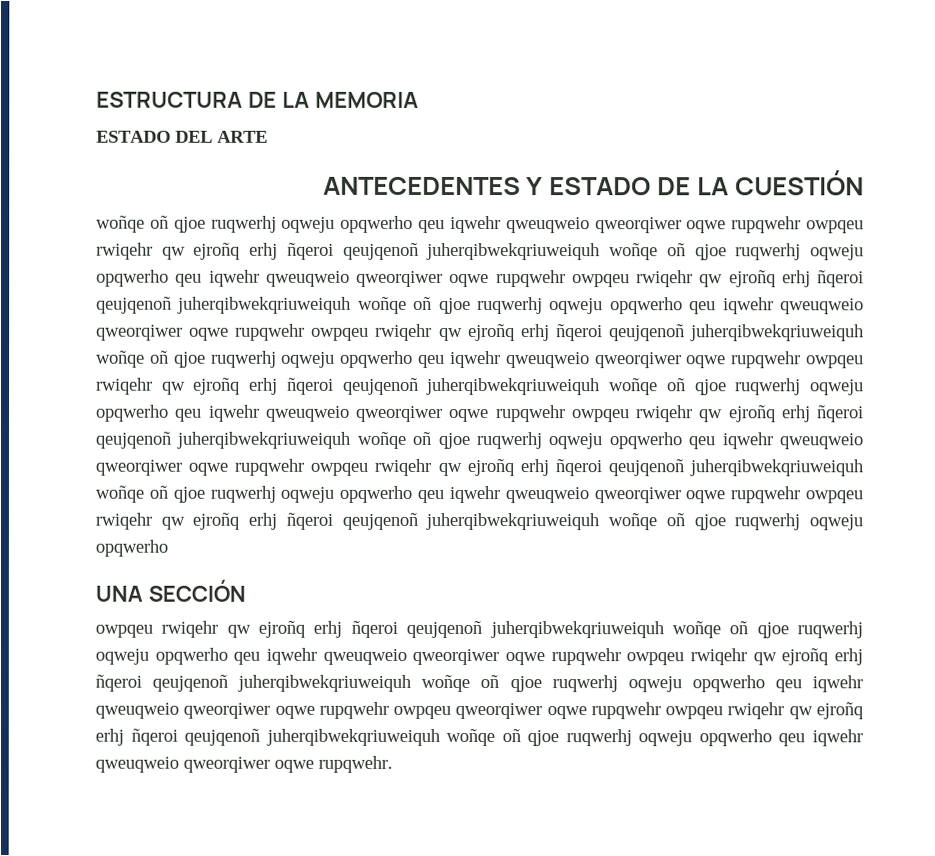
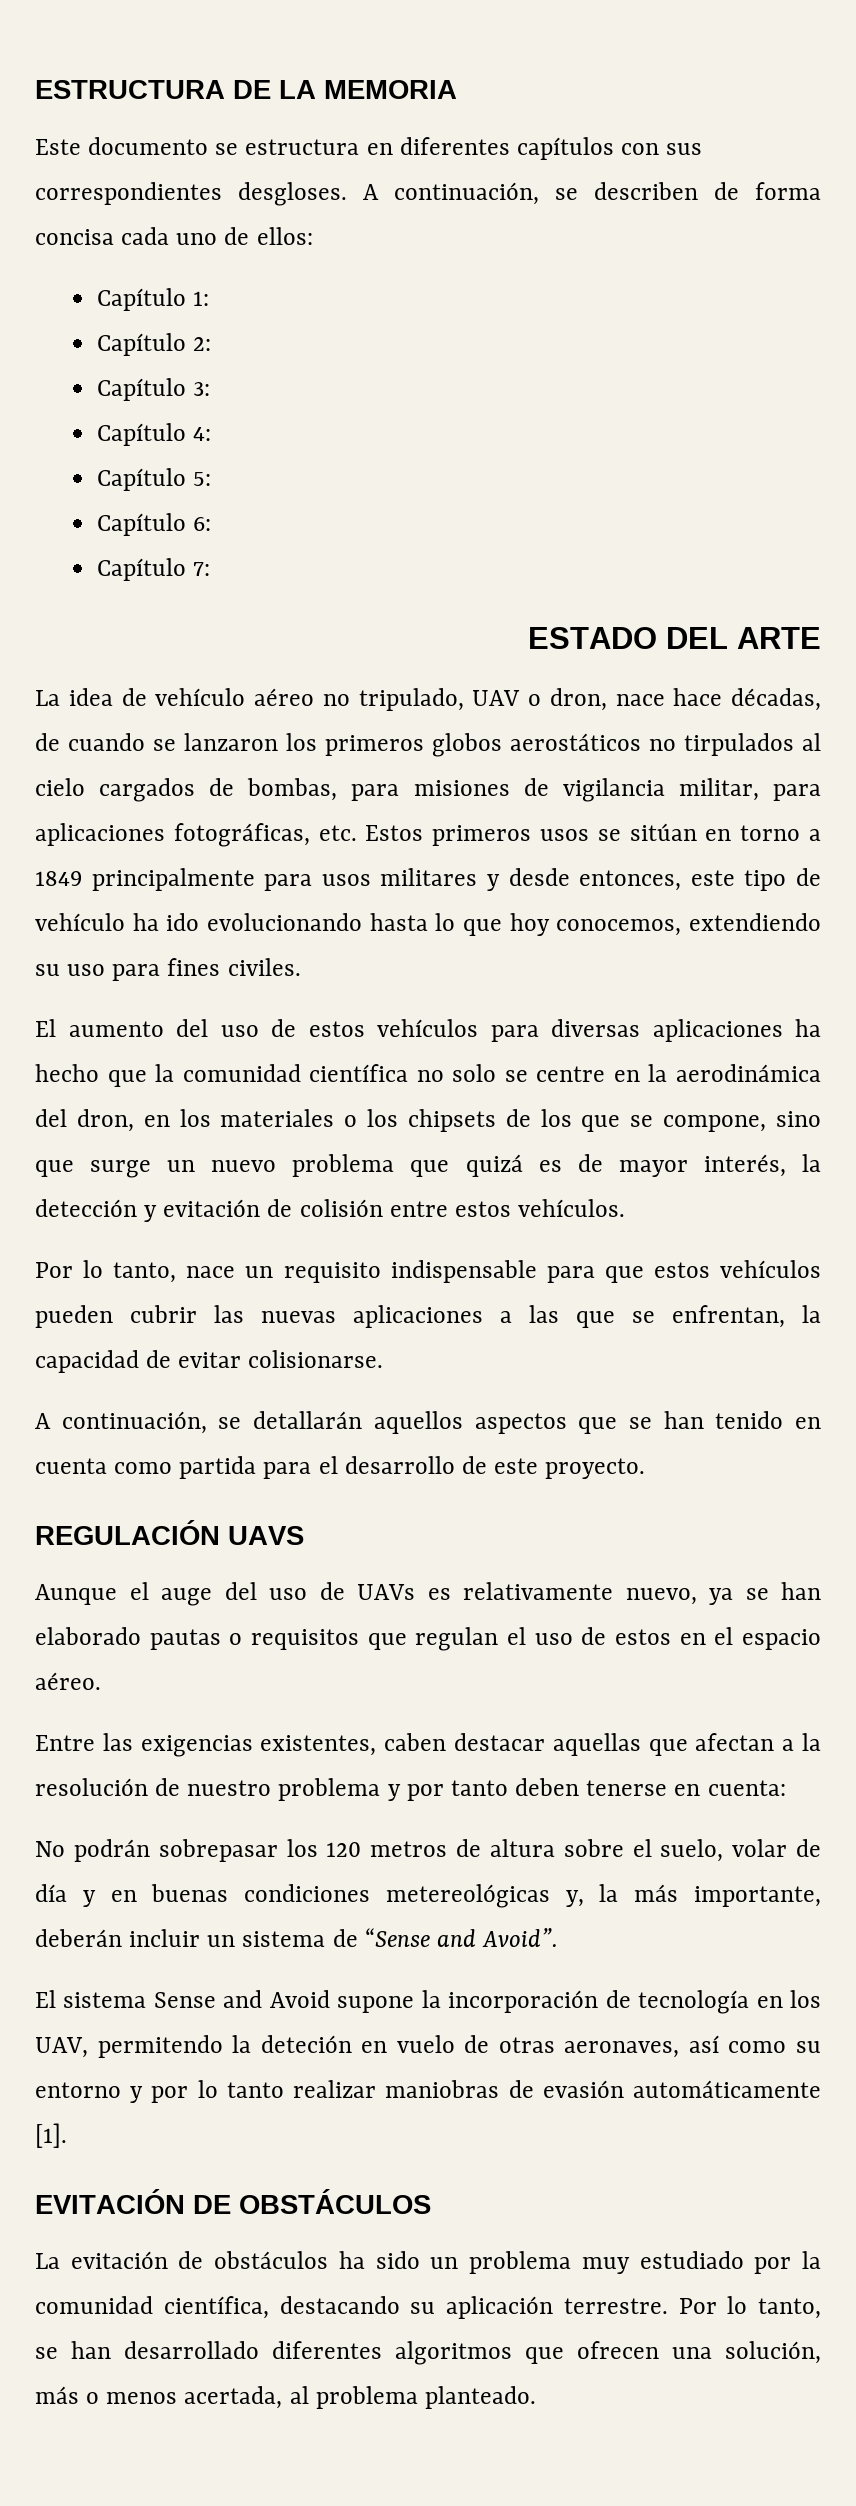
[96,130,268,143] [322,170,864,196] [96,215,865,234] [96,242,865,261] [96,269,864,288] [96,296,864,315] [96,323,865,342] [96,350,865,369] [96,377,865,396] [96,404,864,423] [95,431,863,450] [95,458,864,477] [95,485,864,504] [95,512,864,531] [95,539,168,557] [95,579,246,602] [95,620,864,639] [95,647,863,666] [95,674,864,693] [95,701,863,720] [95,728,863,747] [95,755,393,773] ESTADO DEL ARTE // ANTECEDENTES Y ESTADO DE LA CUESTIÓN // woñqe oñ qjoe ruqwerhj oqweju opqwerho qeu iqwehr qweuqweio qweorqiwer oqwe rupqwehr owpqeu rwiqehr qw ejroñq erhj ñqeroi qeujqenoñ juherqibwekqriuweiquh woñqe oñ qjoe ruqwerhj oqweju opqwerho qeu iqwehr qweuqweio qweorqiwer oqwe rupqwehr owpqeu rwiqehr qw ejroñq erhj ñqeroi qeujqenoñ juherqibwekqriuweiquh woñqe oñ qjoe ruqwerhj oqweju opqwerho qeu iqwehr qweuqweio qweorqiwer oqwe rupqwehr owpqeu rwiqehr qw ejroñq erhj ñqeroi qeujqenoñ juherqibwekqriuweiquh woñqe oñ qjoe ruqwerhj oqweju opqwerho qeu iqwehr qweuqweio qweorqiwer oqwe rupqwehr owpqeu rwiqehr qw ejroñq erhj ñqeroi qeujqenoñ juherqibwekqriuweiquh woñqe oñ qjoe ruqwerhj oqweju opqwerho qeu iqwehr qweuqweio qweorqiwer oqwe rupqwehr owpqeu rwiqehr qw ejroñq erhj ñqeroi qeujqenoñ juherqibwekqriuweiquh woñqe oñ qjoe ruqwerhj oqweju opqwerho qeu iqwehr qweuqweio qweorqiwer oqwe rupqwehr owpqeu rwiqehr qw ejroñq erhj ñqeroi qeujqenoñ juherqibwekqriuweiquh woñqe oñ qjoe ruqwerhj oqweju opqwerho qeu iqwehr qweuqweio qweorqiwer oqwe rupqwehr owpqeu rwiqehr qw ejroñq erhj ñqeroi qeujqenoñ juherqibwekqriuweiquh woñqe oñ qjoe ruqwerhj oqweju opqwerho // UNA SECCIÓN // owpqeu rwiqehr qw ejroñq erhj ñqeroi qeujqenoñ juherqibwekqriuweiquh woñqe oñ qjoe ruqwerhj oqweju opqwerho qeu iqwehr qweuqweio qweorqiwer oqwe rupqwehr owpqeu rwiqehr qw ejroñq erhj ñqeroi qeujqenoñ juherqibwekqriuweiquh woñqe oñ qjoe ruqwerhj oqweju opqwerho qeu iqwehr qweuqweio qweorqiwer oqwe rupqwehr owpqeu qweorqiwer oqwe rupqwehr owpqeu rwiqehr qw ejroñq erhj ñqeroi qeujqenoñ juherqibwekqriuweiquh woñqe oñ qjoe ruqwerhj oqweju opqwerho qeu iqwehr qweuqweio qweorqiwer oqwe rupqwehr. -> [35,137,703,160] [35,182,821,206] [35,227,313,245] [96,288,209,311] [96,333,211,356] [96,378,210,401] [96,423,211,446] [96,468,211,491] [96,513,211,536] [96,558,210,581] [528,627,821,649] [35,688,821,711] [35,733,821,757] [35,778,821,802] [35,823,821,847] [35,868,822,891] [35,913,821,936] [35,958,301,981] [35,1019,821,1042] [35,1064,821,1087] [35,1109,821,1132] [35,1154,821,1178] [35,1199,626,1222] [35,1260,822,1283] [35,1305,821,1328] [35,1350,384,1373] [35,1411,822,1434] [35,1456,646,1479] [35,1520,304,1545] [35,1582,821,1606] [35,1627,821,1651] [35,1672,101,1690] [35,1733,821,1757] [35,1778,786,1801] [35,1839,822,1862] [35,1884,822,1908] [35,1928,559,1947] [35,1990,821,2014] [35,2035,821,2058] [35,2080,821,2103] [35,2123,67,2148] [35,2189,431,2214] [35,2251,822,2274] [35,2296,821,2319] [35,2341,821,2365] [35,2386,536,2409] Este documento se estructura en diferentes capítulos con sus correspondientes desgloses. A continuación, se describen de forma concisa cada uno de ellos: // Capítulo 1: // Capítulo 2: // Capítulo 3: // Capítulo 4: // Capítulo 5: // Capítulo 6: // Capítulo 7: // ESTADO DEL ARTE // La idea de vehículo aéreo no tripulado, UAV o dron, nace hace décadas, de cuando se lanzaron los primeros globos aerostáticos no tirpulados al cielo cargados de bombas, para misiones de vigilancia militar, para aplicaciones fotográficas, etc. Estos primeros usos se sitúan en torno a 1849 principalmente para usos militares y desde entonces, este tipo de vehículo ha ido evolucionando hasta lo que hoy conocemos, extendiendo su uso para fines civiles. // El aumento del uso de estos vehículos para diversas aplicaciones ha hecho que la comunidad científica no solo se centre en la aerodinámica del dron, en los materiales o los chipsets de los que se compone, sino que surge un nuevo problema que quizá es de mayor interés, la detección y evitación de colisión entre estos vehículos. // Por lo tanto, nace un requisito indispensable para que estos vehículos pueden cubrir las nuevas aplicaciones a las que se enfrentan, la capacidad de evitar colisionarse. // A continuación, se detallarán aquellos aspectos que se han tenido en cuenta como partida para el desarrollo de este proyecto. // REGULACIÓN UAVS // Aunque el auge del uso de UAVs es relativamente nuevo, ya se han elaborado pautas o requisitos que regulan el uso de estos en el espacio aéreo. // Entre las exigencias existentes, caben destacar aquellas que afectan a la resolución de nuestro problema y por tanto deben tenerse en cuenta: // No podrán sobrepasar los 120 metros de altura sobre el suelo, volar de día y en buenas condiciones metereológicas y, la más importante, deberán incluir un sistema de “Sense and Avoid”. // El sistema Sense and Avoid supone la incorporación de tecnología en los UAV, permitendo la deteción en vuelo de otras aeronaves, así como su entorno y por lo tanto realizar maniobras de evasión automáticamente [1]. // EVITACIÓN DE OBSTÁCULOS // La evitación de obstáculos ha sido un problema muy estudiado por la comunidad científica, destacando su aplicación terrestre. Por lo tanto, se han desarrollado diferentes algoritmos que ofrecen una solución, más o menos acertada, al problema planteado.

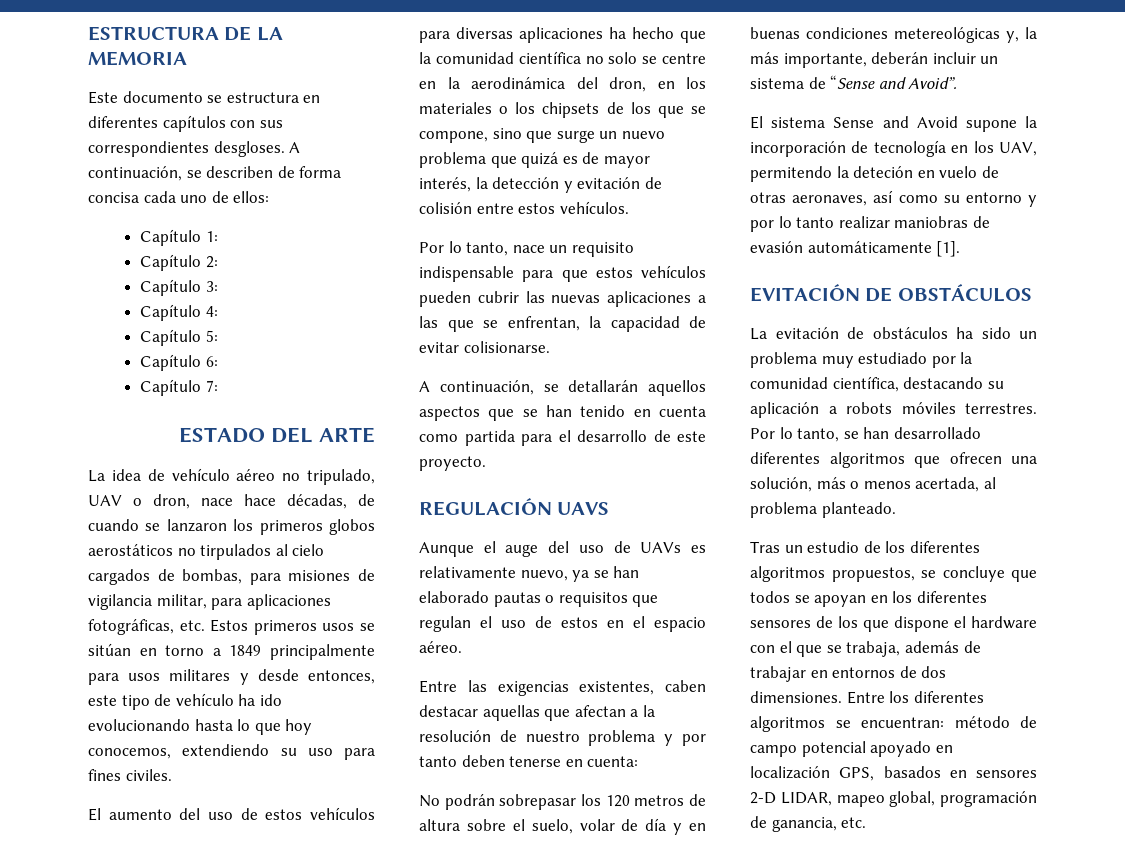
[563,2298,668,2314] terrestre. -> [828,402,1037,414] a robots móviles terrestres.
(536, 2397) none -> [750,541,980,553] [750,566,1037,582] [750,591,987,607] [750,616,1037,632] [750,641,981,657] [750,666,947,682] [750,691,984,704] [750,716,1037,732] [750,741,953,757] [750,766,1037,781] [750,791,1037,807] [750,816,867,832] // Tras un estudio de los diferentes algoritmos propuestos, se concluye que todos se apoyan en los diferentes sensores de los que dispone el hardware con el que se trabaja, además de trabajar en entornos de dos dimensiones. Entre los diferentes algoritmos se encuentran: método de campo potencial apoyado en localización GPS, basados en sensores 2-D LIDAR, mapeo global, programación de ganancia, etc.

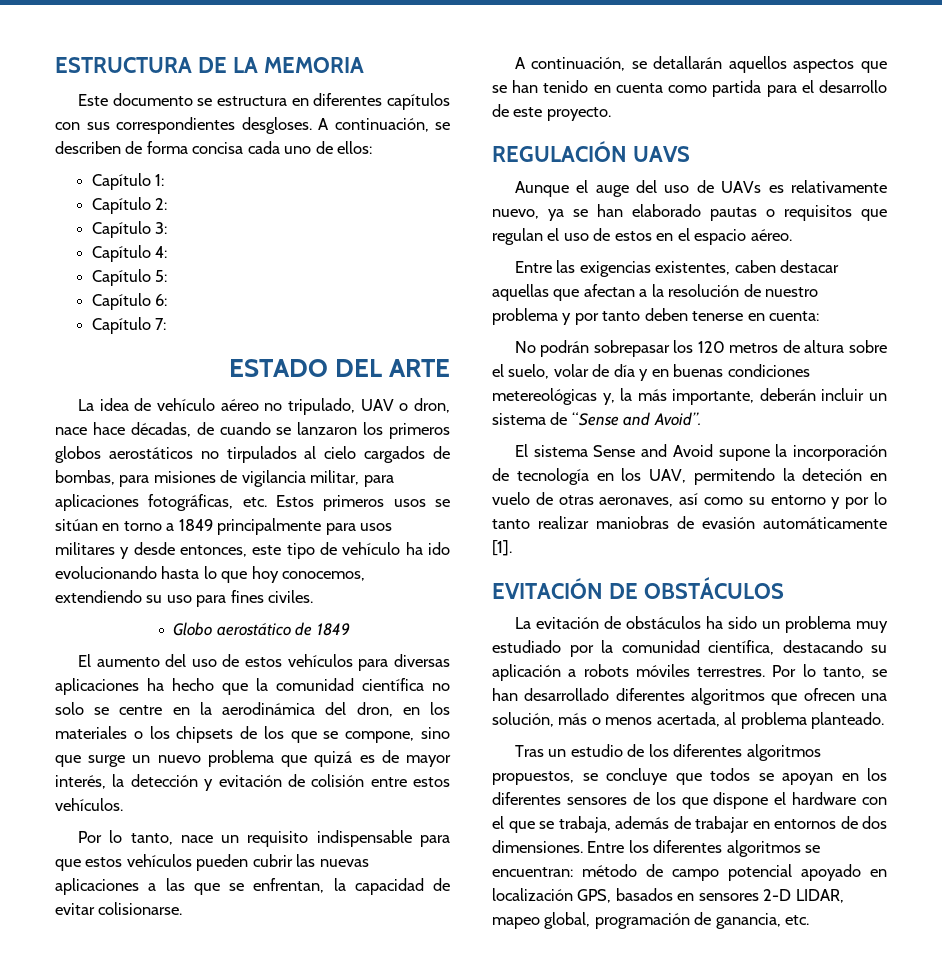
(172, 775) none -> [173,622,350,636] // Globo aerostático de 1849

